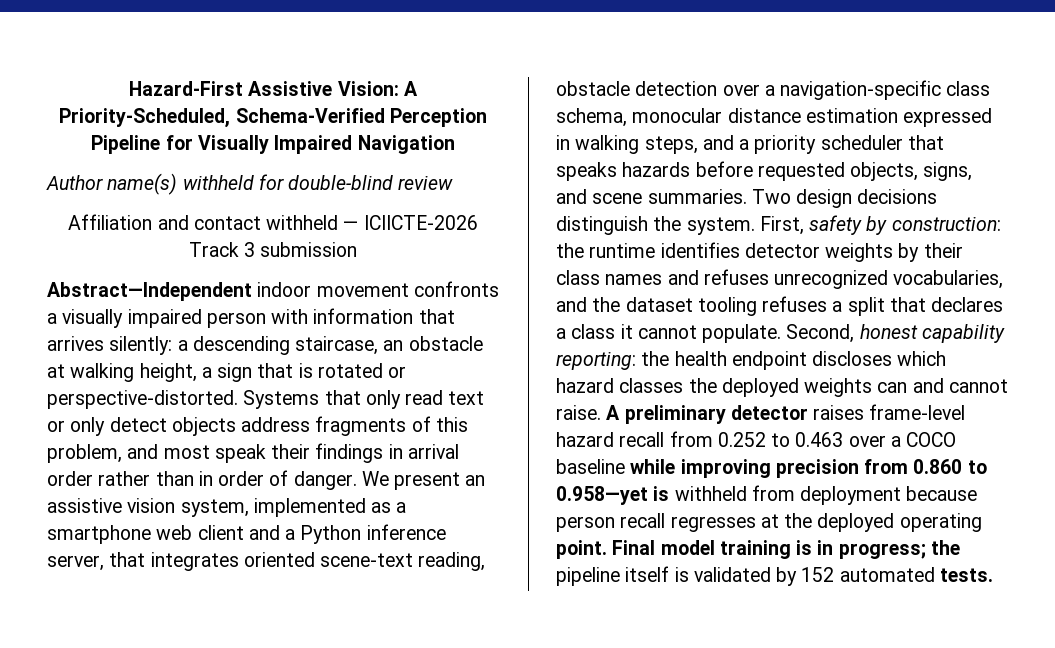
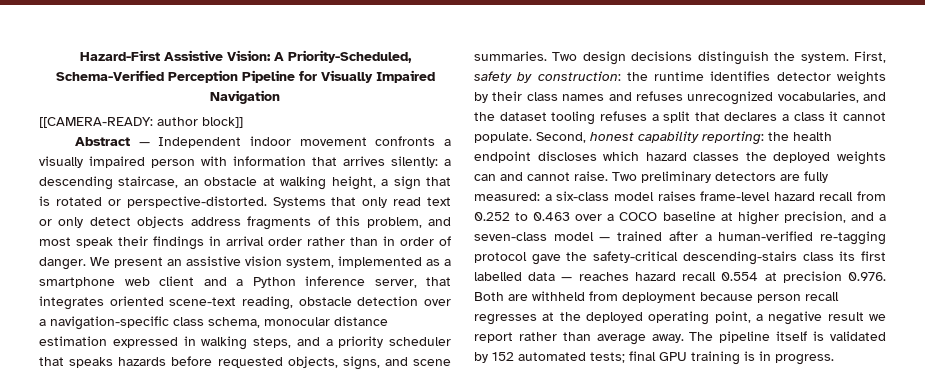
[46,173,454,195] [68,214,478,230] [188,242,358,257] [47,282,252,301] Author name(s) withheld for double-blind review // Affiliation and contact withheld — ICIICTE-2026 Track 3 submission // Abstract—Independent -> [39,117,243,128] [74,137,242,148] [[CAMERA-READY: author block]] // Abstract — Independent
[606,405,808,424] A preliminary detector -> [612,171,828,183] [474,191,654,201] Two preliminary detectors are fully measured: a six-class model
[630,459,987,478] [556,486,670,505] while improving precision from 0.860 to 0.958—yet is -> [720,211,886,225] [474,231,886,245] [474,251,886,265] [474,271,886,283] [474,292,528,301] at higher precision, and a seven-class model — trained after a human-verified re-tagging protocol gave the safety-critical descending-stairs class its first labelled data — reaches hazard recall 0.554 at precision 0.976. Both are
[556,540,960,559] point. Final model training is in progress; the -> [714,311,886,325] [474,332,714,345] point, a negative result we report rather than average away. The
[939,568,993,582] tests. -> [590,351,834,365] tests; final GPU training is in progress.

